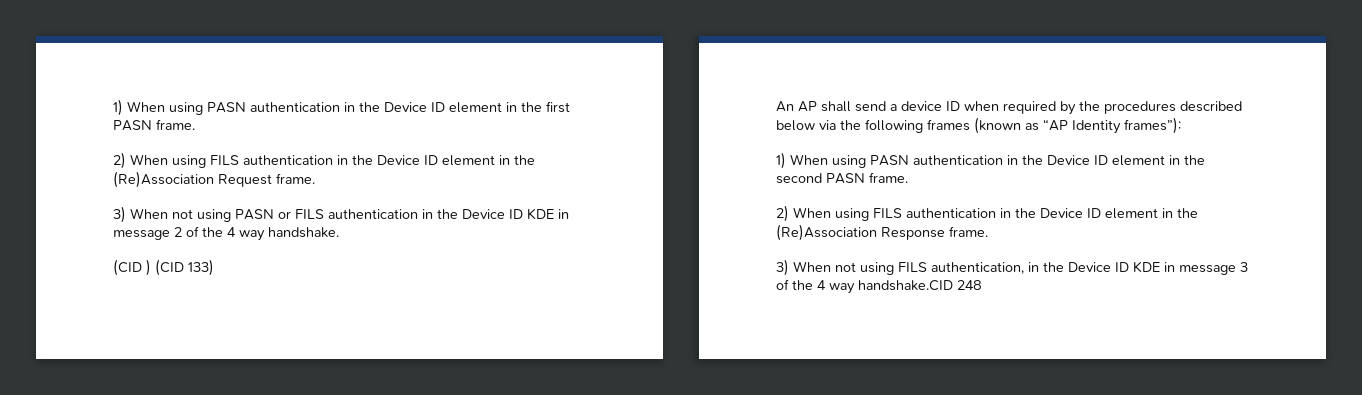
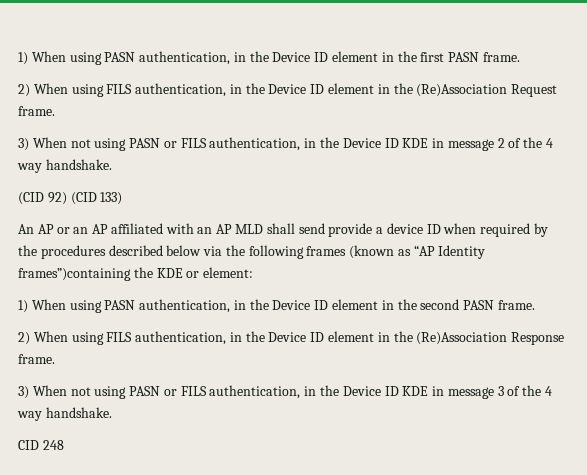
[113,99,340,116] 1) When using PASN authentication -> [18,51,231,65] 1) When using PASN authentication,
[243,155,333,165] authentication -> [135,83,227,97] authentication,
[328,209,418,219] authentication -> [209,137,301,151] authentication,
[146,259,151,276] ) -> [47,192,67,205] 92)
(817, 106) none -> [56,223,264,234] or an AP affiliated with an AP MLD
(886, 106) none -> [328,223,373,237] provide
[1124,117,1181,134] [776,152,1003,169] frames”): // 1) When using PASN authentication -> [18,267,254,281] [18,299,231,313] frames”)containing the KDE or element: // 1) When using PASN authentication,
[906,208,996,218] authentication -> [135,331,227,345] authentication,
(894, 268) none -> [129,386,177,396] PASN or
[858,280,953,291] handshake.CID -> [45,407,112,418] [18,440,39,450] handshake. // CID

